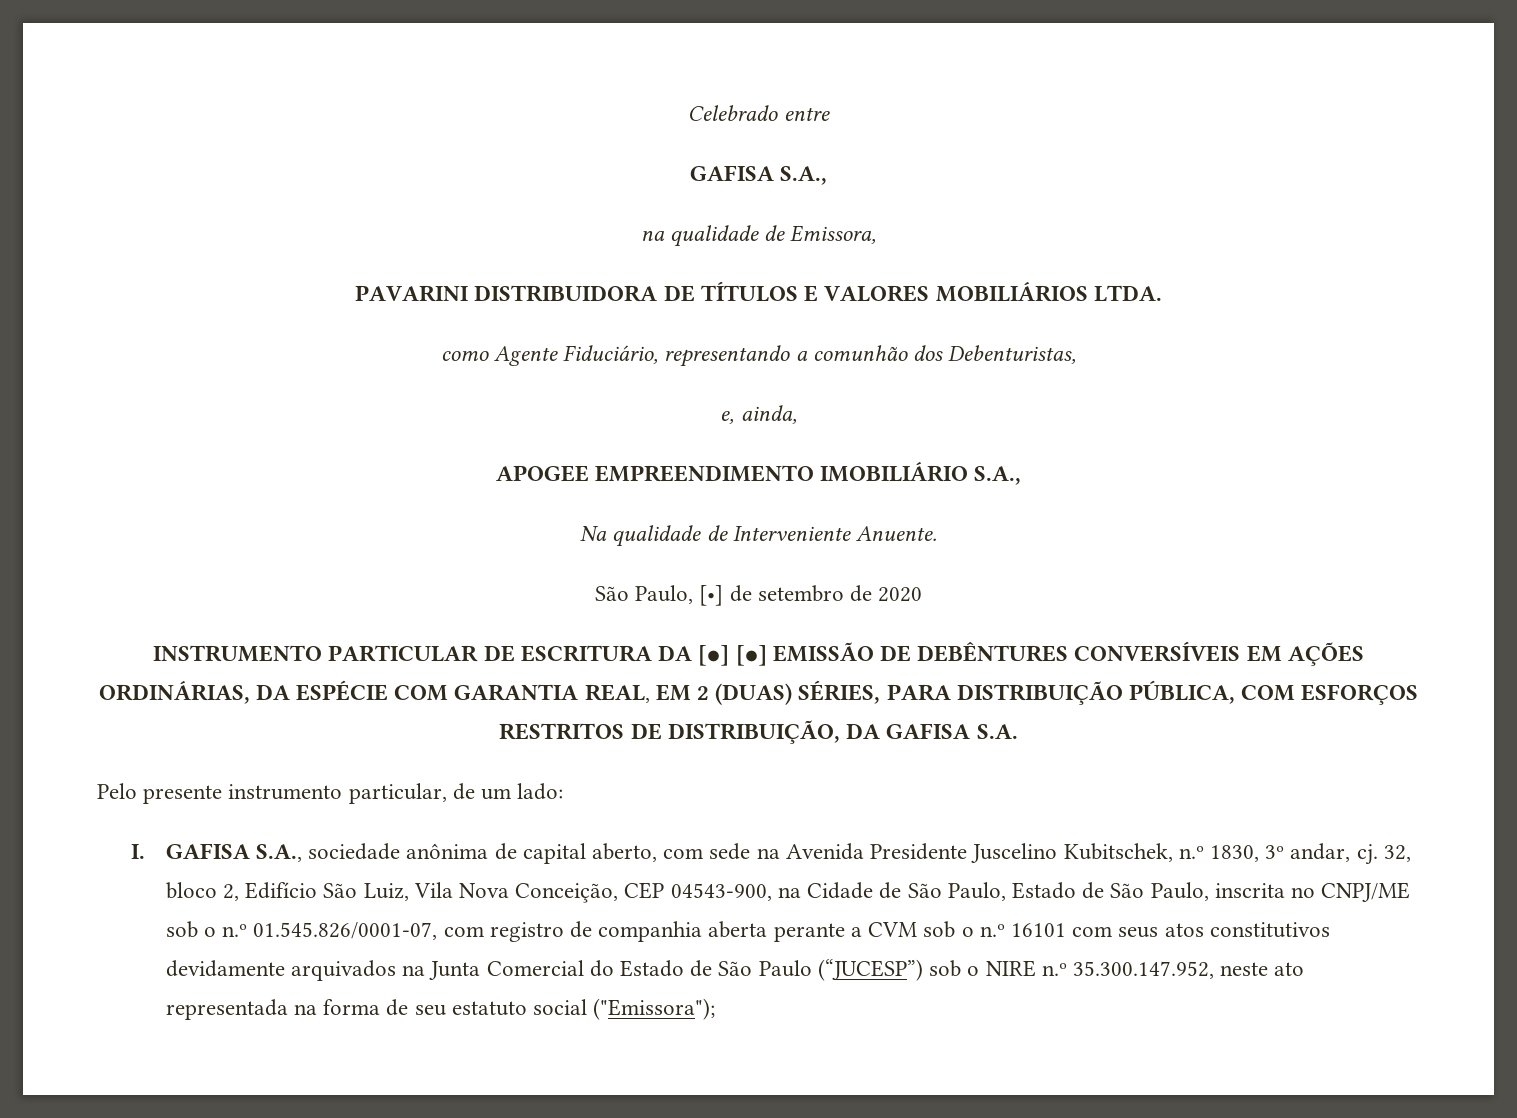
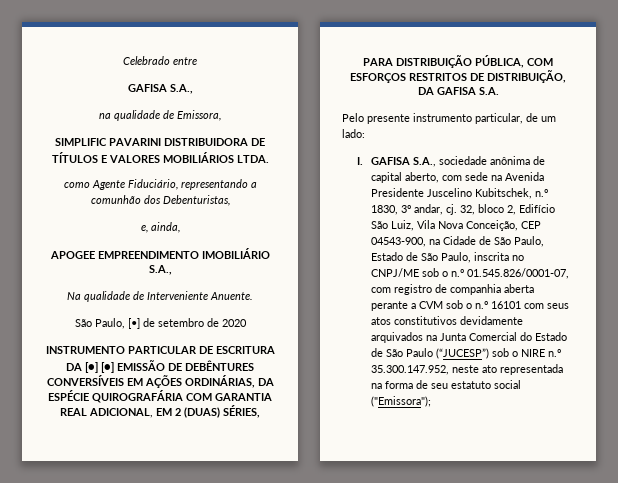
(877, 234) none -> [55,138,107,146] SIMPLIFIC
(388, 690) none -> [92,390,183,403] QUIROGRAFÁRIA
[584,684,650,703] REAL, -> [60,408,153,418] REAL ADICIONAL,

